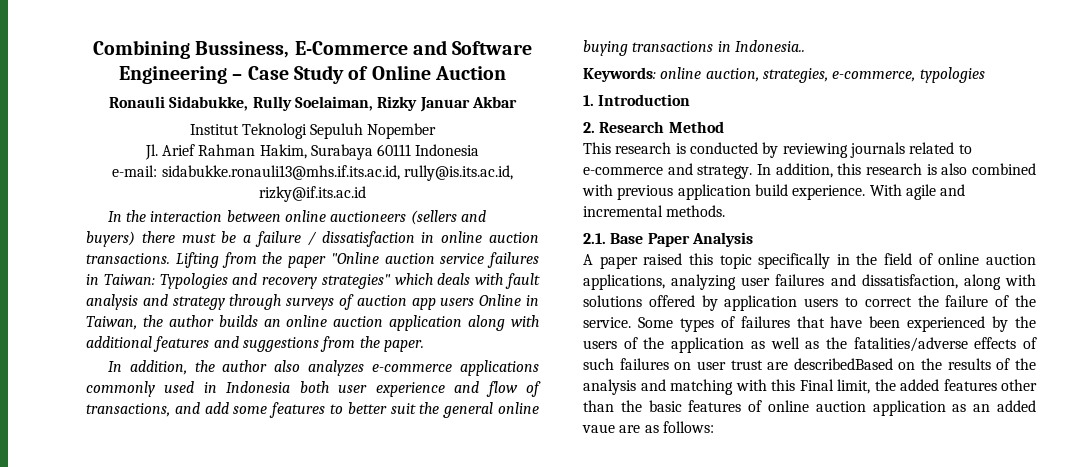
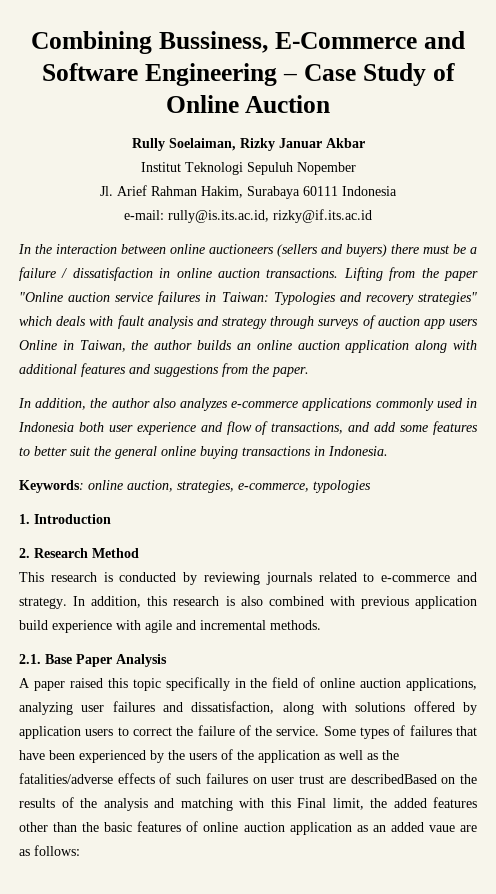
[109,96,249,111] Ronauli Sidabukke, -> (331, 104) none
[161,165,400,180] sidabukke.ronauli13@mhs.if.its.ac.id, -> (164, 215) none
[734,40,805,52] Indonesia.. -> [328,446,388,456] Indonesia.
[792,184,902,200] experience. With -> [52,620,141,633] experience with

